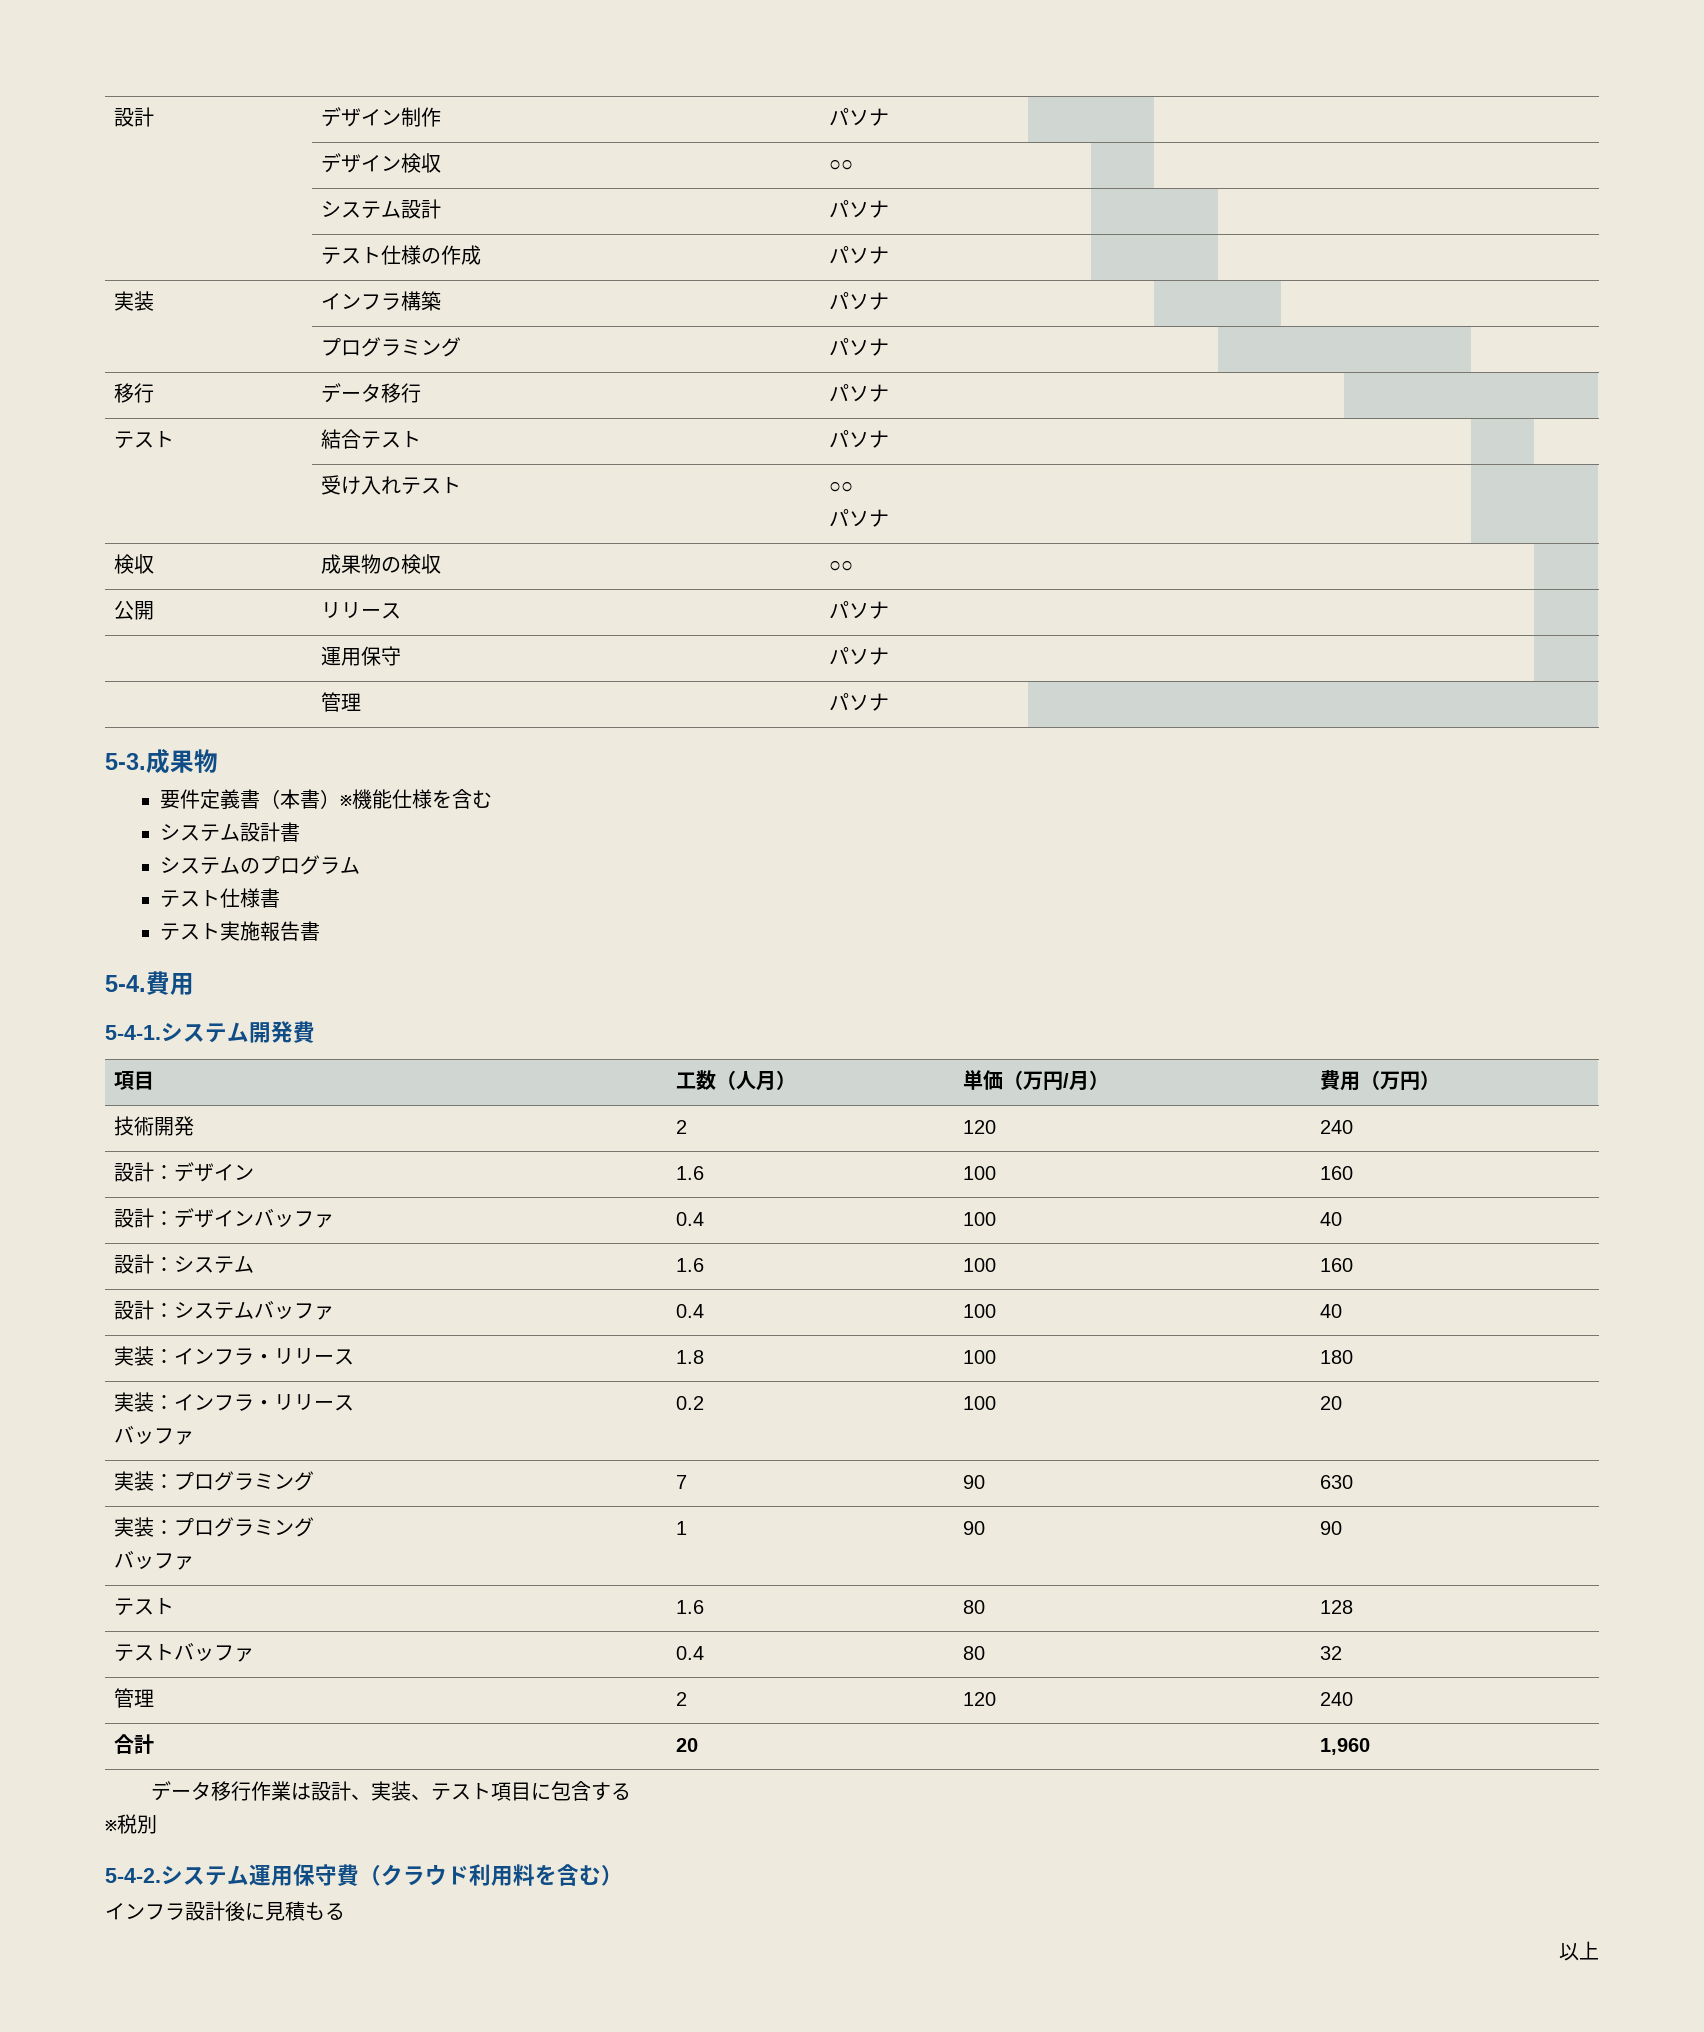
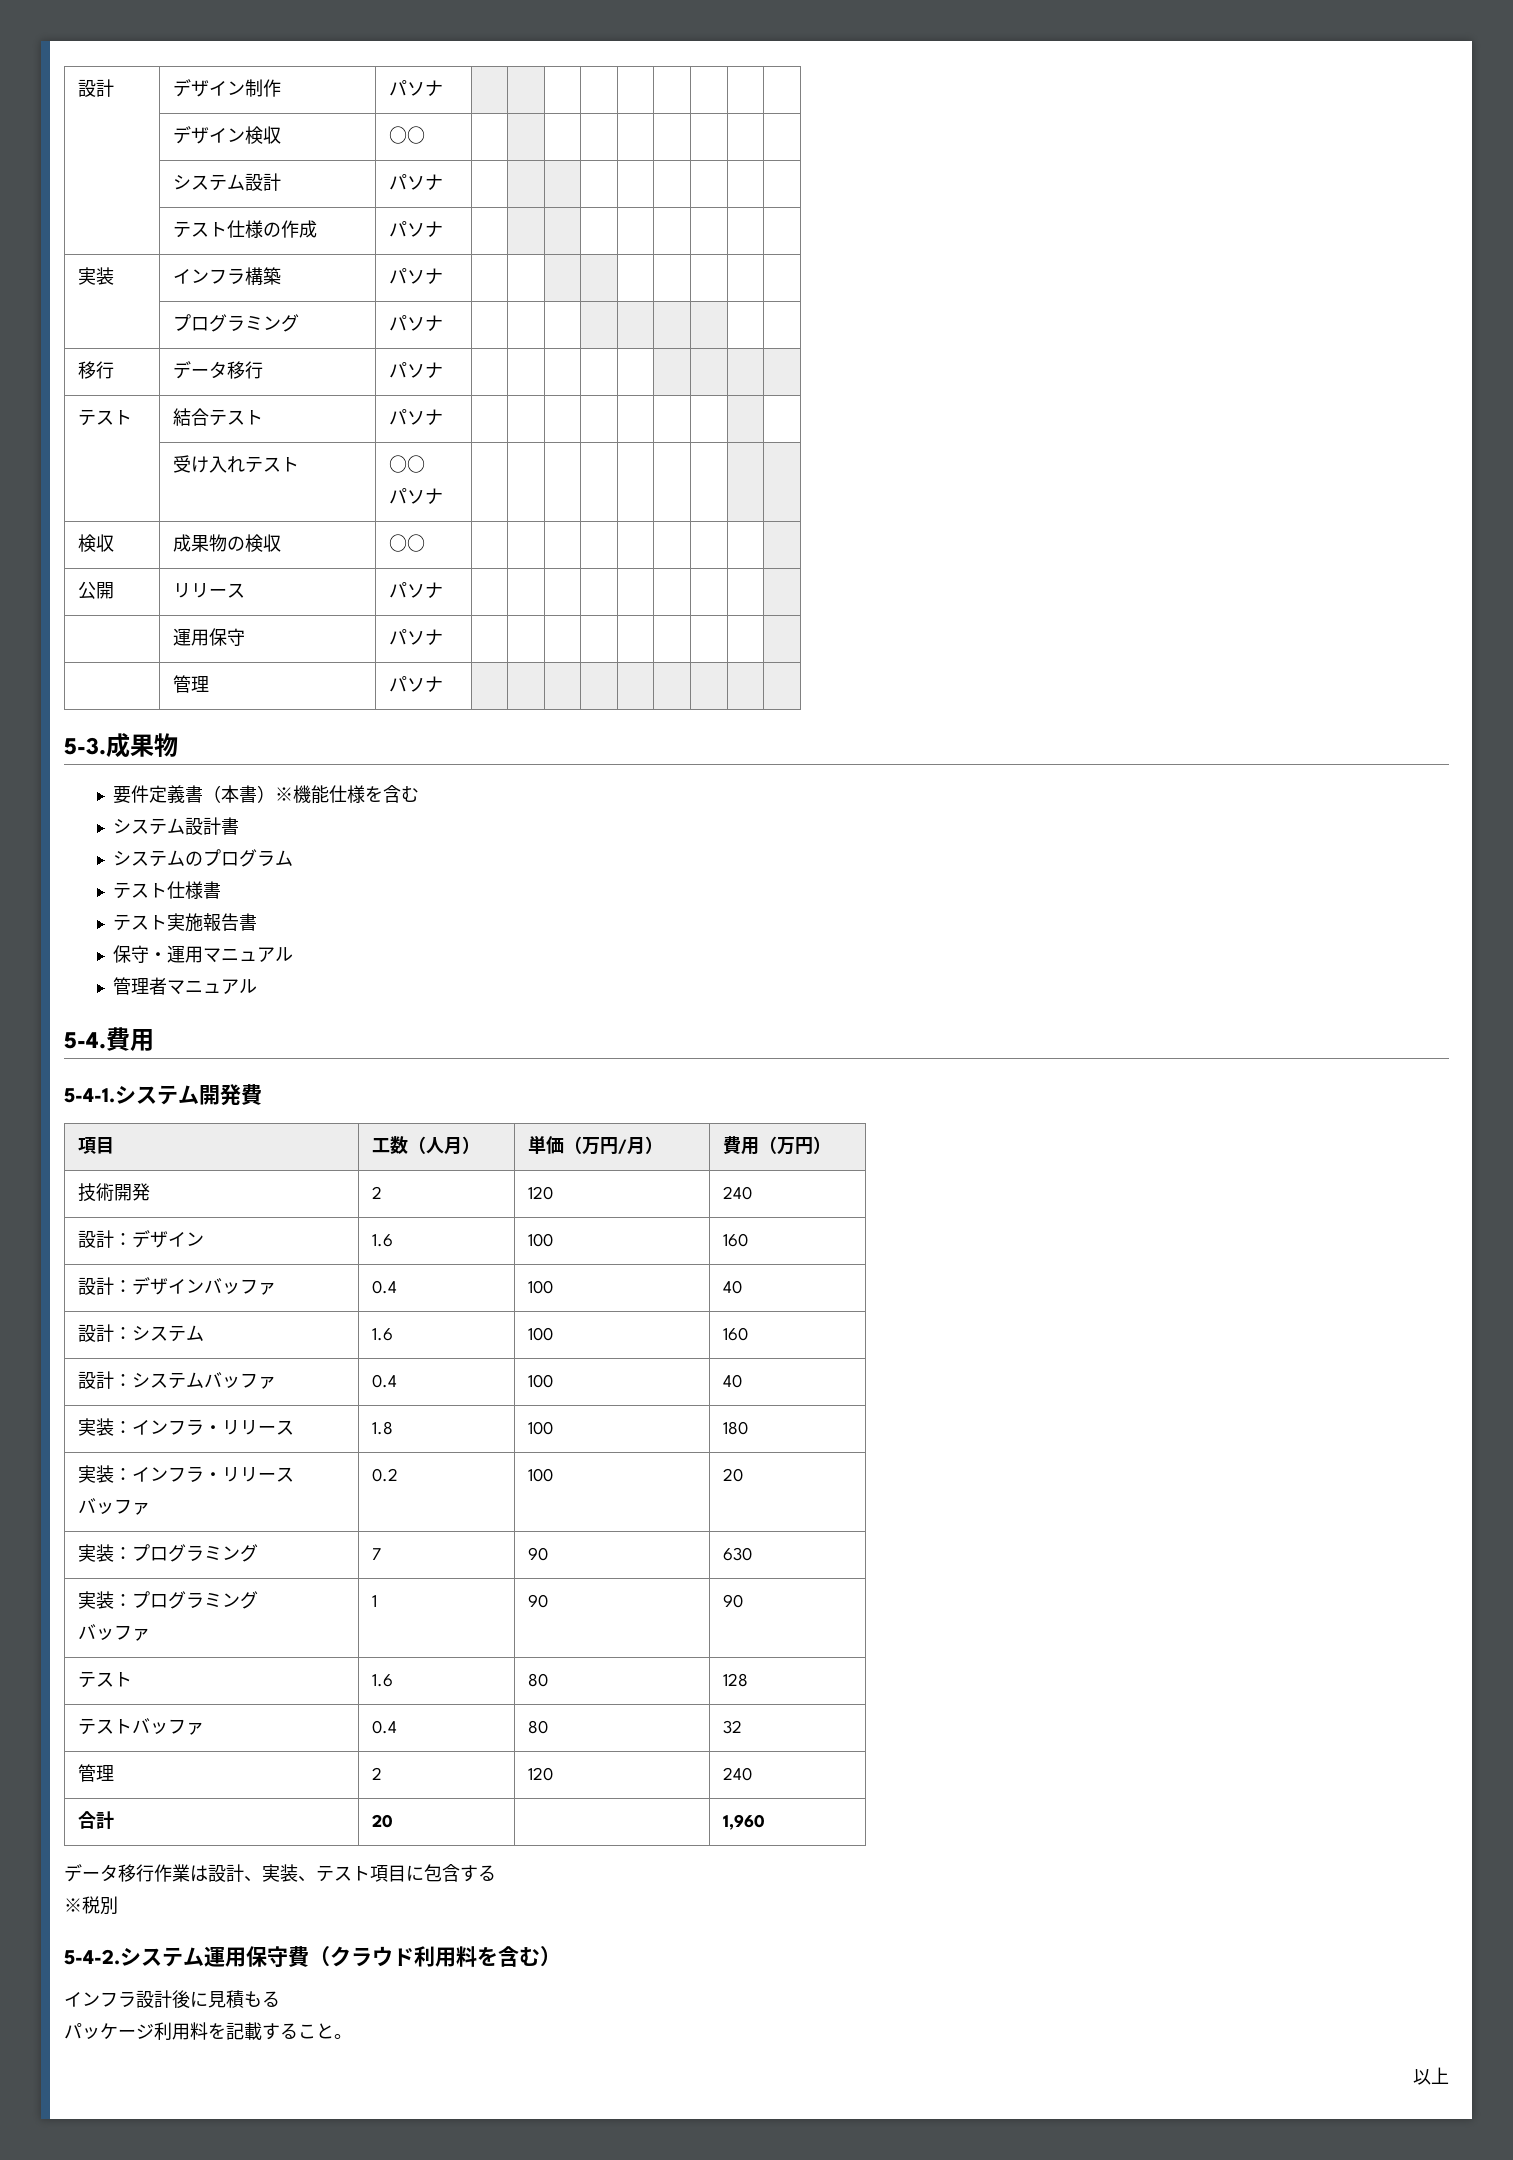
(320, 931) none -> [112,945,293,963] [112,977,257,995] // 保守・運用マニュアル // 管理者マニュアル
(345, 1911) none -> [64,2022,352,2040] // パッケージ利用料を記載すること。

